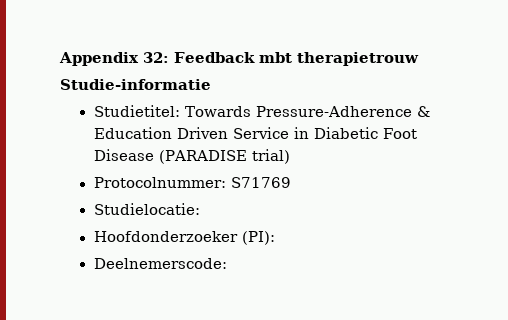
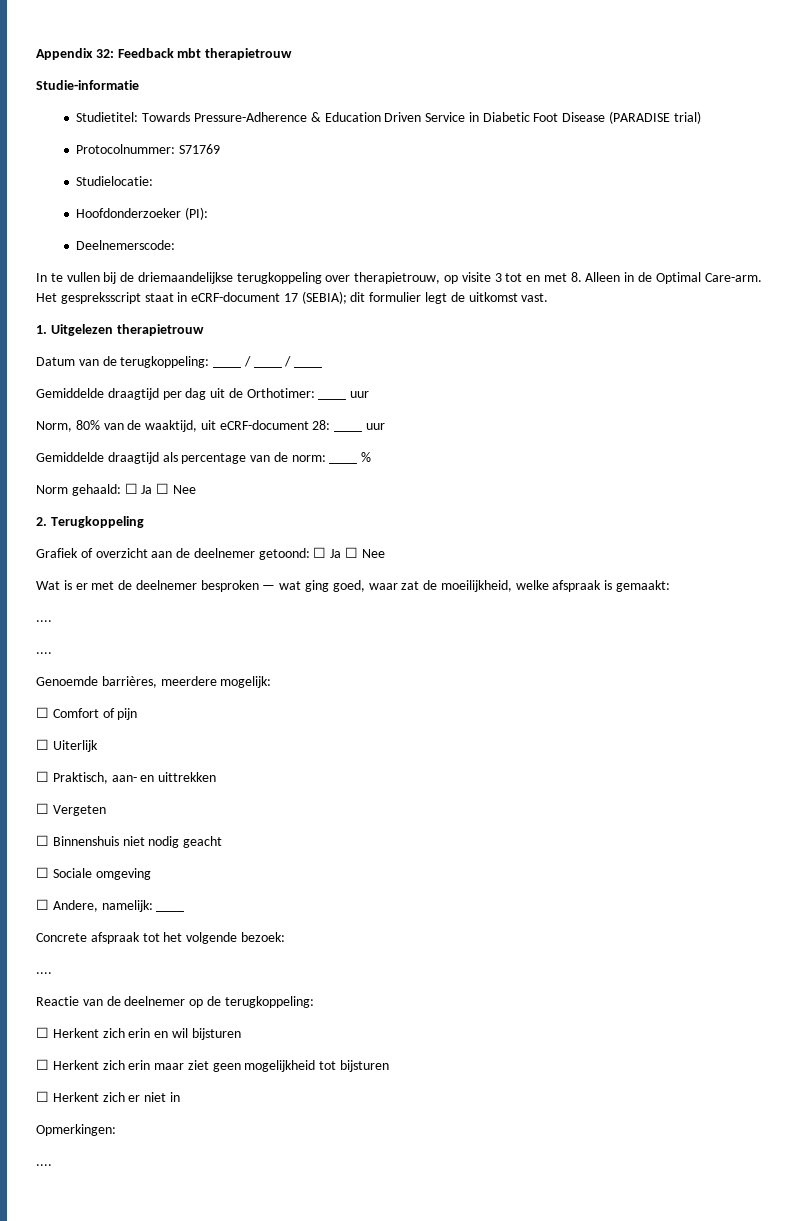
(227, 263) none -> [36,272,762,284] [36,291,549,304] [36,324,204,336] [36,356,323,368] [36,388,315,400] [318,398,347,400] [350,391,370,398] [36,420,331,432] [334,430,363,432] [366,423,386,430] [36,452,326,464] [329,462,358,464] [361,452,372,462] [36,483,196,496] [36,516,144,528] [36,547,385,560] [36,580,671,592] [36,620,52,622] [36,652,52,654] [36,676,272,688] [36,707,138,720] [36,739,98,752] [36,771,217,784] [36,803,106,816] [36,835,223,848] [36,867,151,880] [36,899,185,912] [36,932,285,944] [36,972,52,974] [36,996,314,1008] [36,1027,241,1040] [36,1059,390,1072] [36,1091,180,1102] [36,1124,116,1136] [36,1164,52,1166] // In te vullen bij de driemaandelijkse terugkoppeling over therapietrouw, op visite 3 tot en met 8. Alleen in de Optimal Care-arm. Het gespreksscript staat in eCRF-document 17 (SEBIA); dit formulier legt de uitkomst vast. // 1. Uitgelezen therapietrouw // Datum van de terugkoppeling: ____ / ____ / ____ // Gemiddelde draagtijd per dag uit de Orthotimer: ____ uur // Norm, 80% van de waaktijd, uit eCRF-document 28: ____ uur // Gemiddelde draagtijd als percentage van de norm: ____ % // Norm gehaald: ☐ Ja ☐ Nee // 2. Terugkoppeling // Grafiek of overzicht aan de deelnemer getoond: ☐ Ja ☐ Nee // Wat is er met de deelnemer besproken — wat ging goed, waar zat de moeilijkheid, welke afspraak is gemaakt: // .... // .... // Genoemde barrières, meerdere mogelijk: // ☐ Comfort of pijn // ☐ Uiterlijk // ☐ Praktisch, aan- en uittrekken // ☐ Vergeten // ☐ Binnenshuis niet nodig geacht // ☐ Sociale omgeving // ☐ Andere, namelijk: ____ // Concrete afspraak tot het volgende bezoek: // .... // Reactie van de deelnemer op de terugkoppeling: // ☐ Herkent zich erin en wil bijsturen // ☐ Herkent zich erin maar ziet geen mogelijkheid tot bijsturen // ☐ Herkent zich er niet in // Opmerkingen: // ....

